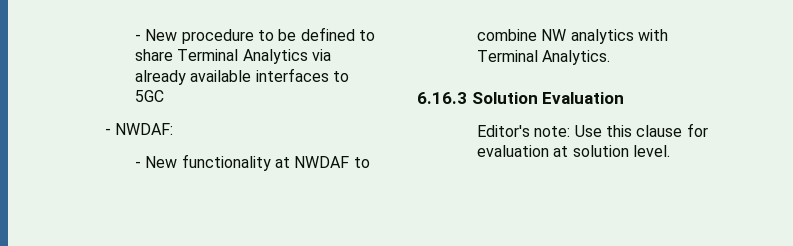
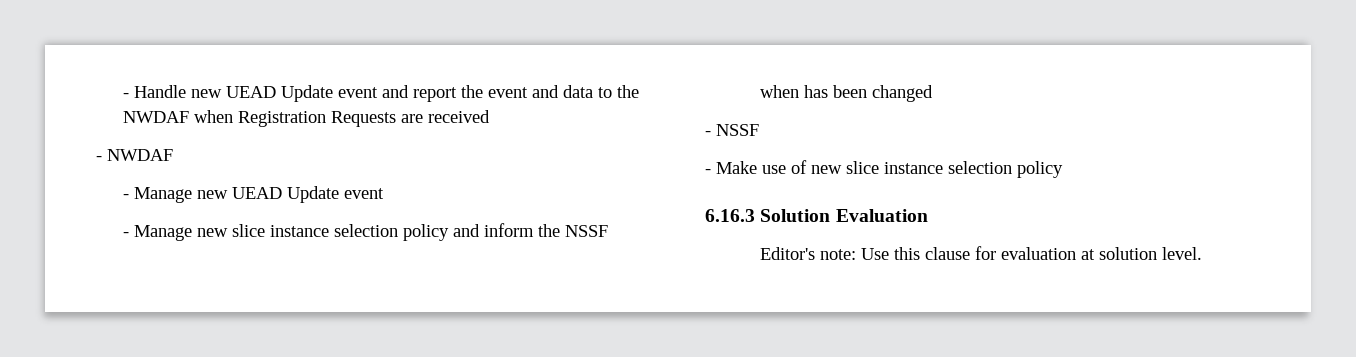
[134,27,375,44] [134,49,331,64] [134,68,349,85] [134,90,164,102] [104,123,174,135] [134,154,370,171] [476,29,668,44] [476,50,611,65] - New procedure to be defined to share Terminal Analytics via already available interfaces to 5GC // - NWDAF: // - New functionality at NWDAF to combine NW analytics with Terminal Analytics. -> [123,85,640,102] [123,110,491,127] [95,149,173,161] [123,186,385,203] [123,223,609,241] [760,85,934,102] [705,124,759,136] [705,160,1063,178] - Handle new UEAD Update event and report the event and data to the NWDAF when Registration Requests are received // - NWDAF // - Manage new UEAD Update event // - Manage new slice instance selection policy and inform the NSSF when has been changed // - NSSF // - Make use of new slice instance selection policy

